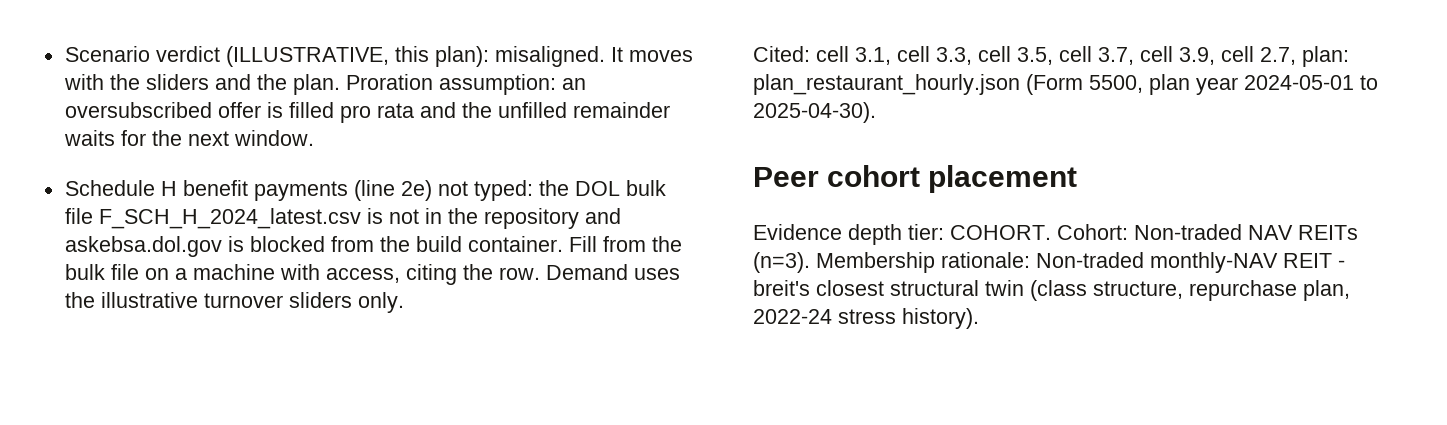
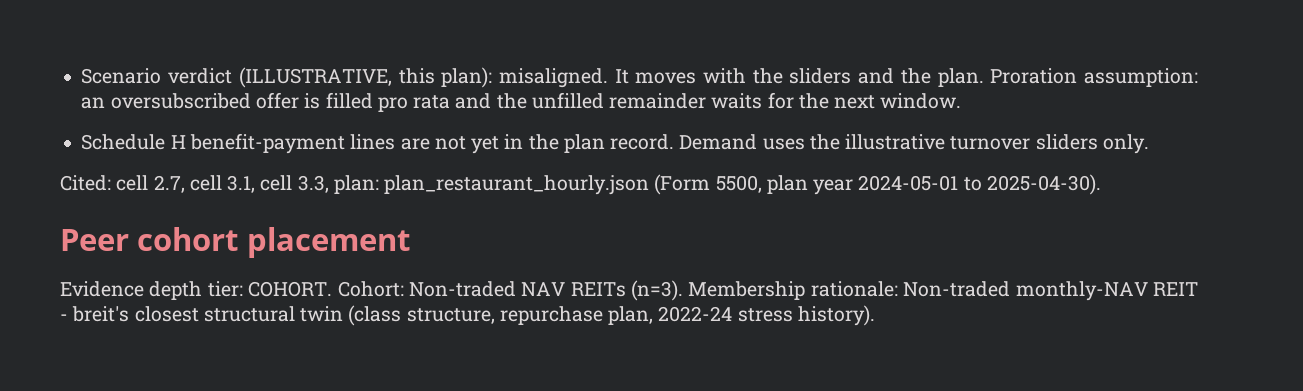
[182,180,666,201] [64,208,621,229] [64,236,682,257] [64,264,540,285] benefit payments (line 2e) not typed: the DOL bulk file F_SCH_H_2024_latest.csv is not in the repository and askebsa.dol.gov is blocked from the build container. Fill from the bulk file on a machine with access, citing the row. -> [189,133,675,154] benefit-payment lines are not yet in the plan record.
(849, 54) none -> [153,175,222,193] 2.7, cell
[978,46,1296,65] cell 3.5, cell 3.7, cell 3.9, cell 2.7, -> (329, 184) none

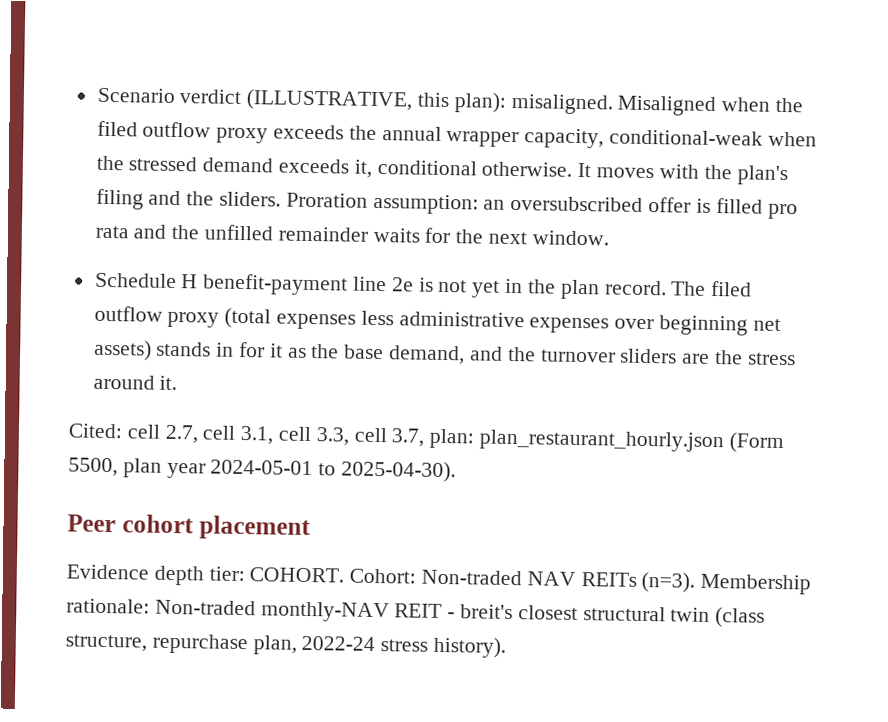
(608, 78) none -> [617,95,804,117] [96,120,817,149] [95,155,573,178] Misaligned when the filed outflow proxy exceeds the annual wrapper capacity, conditional-weak when the stressed demand exceeds it, conditional otherwise.
[789,68,984,87] sliders and the plan. -> [736,165,788,186] [95,188,282,210] plan's filing and the sliders.
[350,134,430,150] lines are -> [353,276,434,292] line 2e is
[679,134,1149,154] Demand uses the illustrative turnover sliders only. -> [670,280,753,297] [93,305,781,336] [92,339,796,366] [92,374,178,391] The filed outflow proxy (total expenses less administrative expenses over beginning net assets) stands in for it as the base demand, and the turnover sliders are the stress around it.
(329, 184) none -> [353,427,425,447] cell 3.7,

